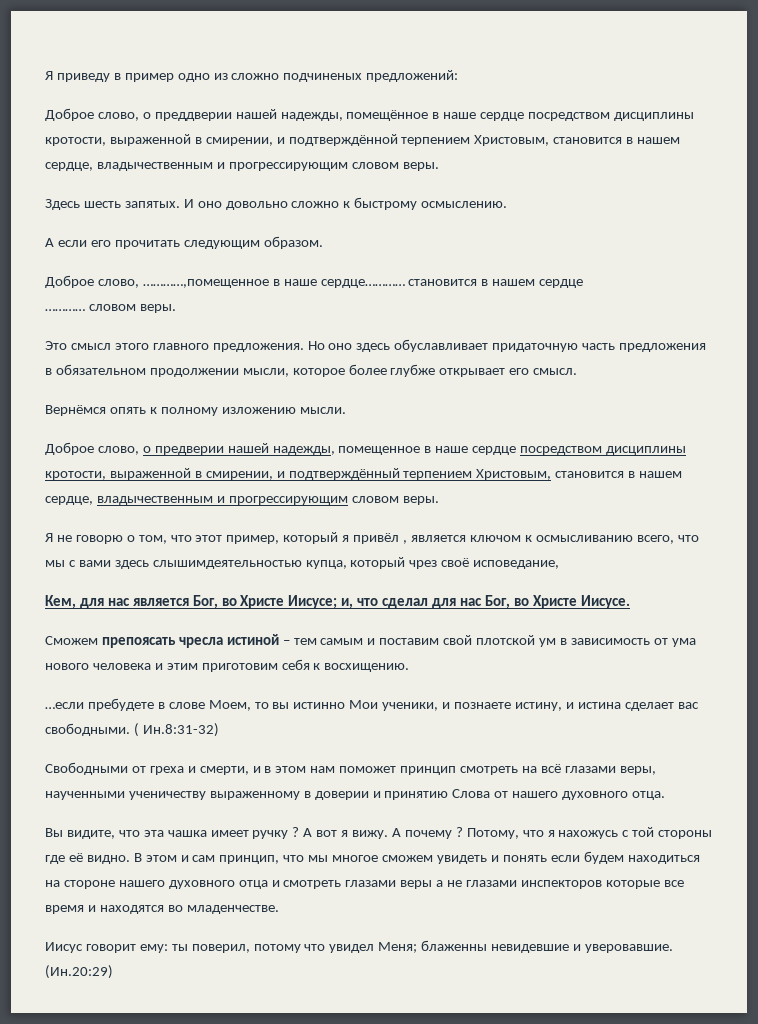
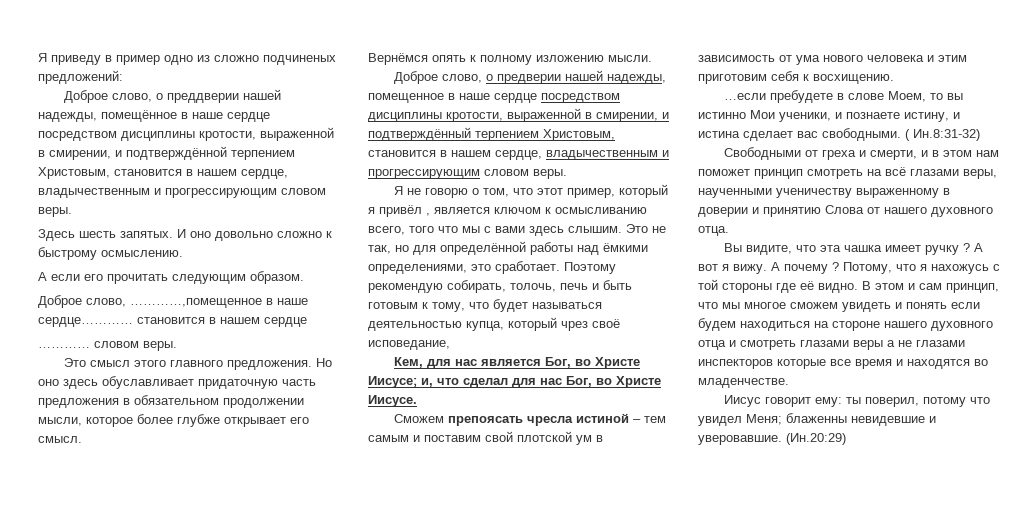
(674, 539) none -> [409,226,434,233] того
[152,560,302,569] слышимдеятельностью -> [568,224,666,233] [368,241,648,255] [368,261,616,274] [368,280,632,293] [368,299,602,312] [368,321,462,331] слышим. Это не так, но для определённой работы над ёмкими определениями, это сработает. Поэтому рекомендую собирать, толочь, печь и быть готовым к тому, что будет называться деятельностью

